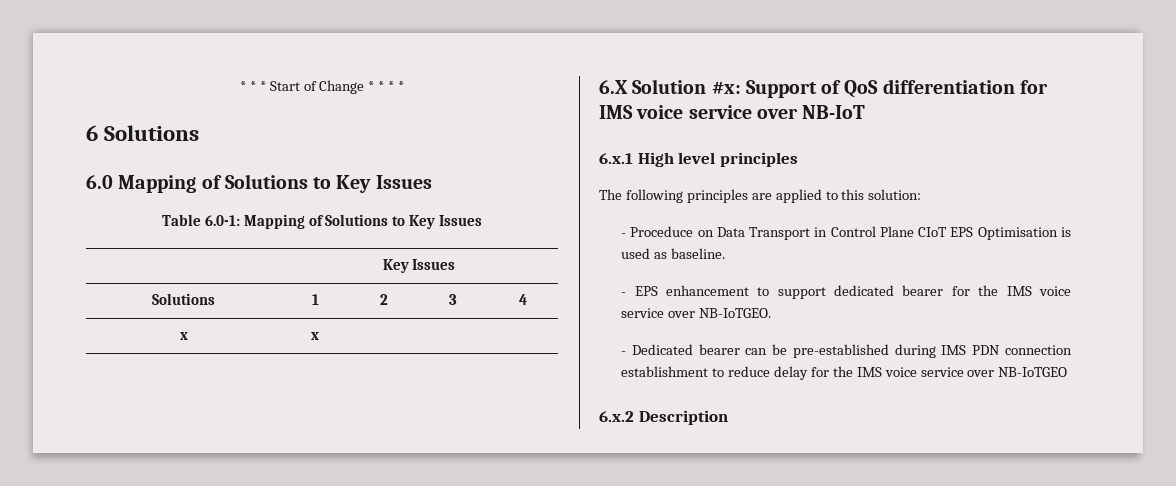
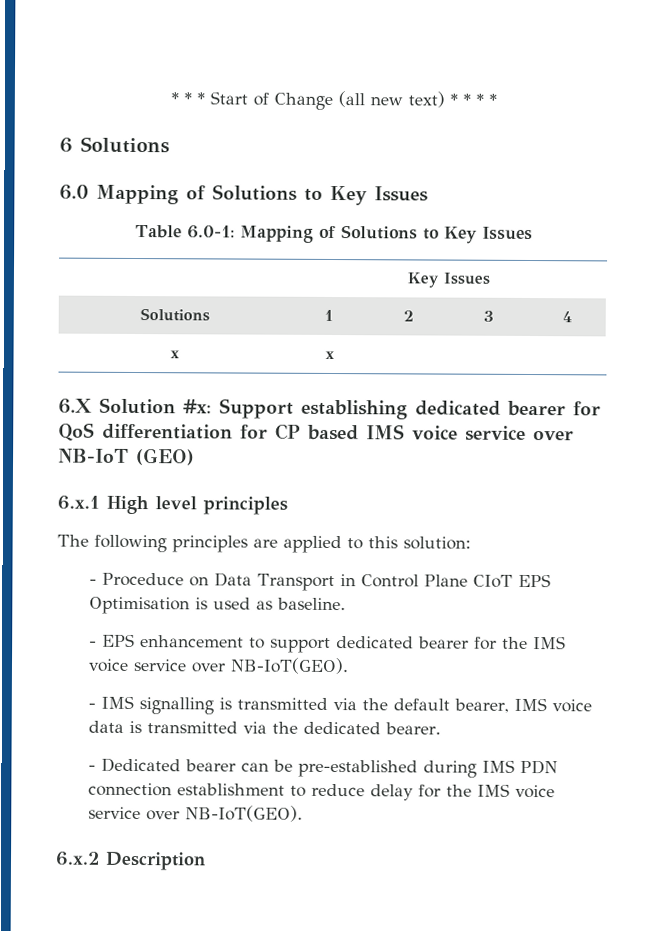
(365, 87) none -> [337,91,445,108] (all new text)
[821,80,842,94] of -> [301,399,601,420] establishing dedicated bearer for
(1048, 87) none -> [275,423,359,441] CP based
(866, 112) none -> [136,448,195,466] (GEO)
[699,308,772,318] NB-IoTGEO. -> [230,657,350,675] [88,695,593,715] [88,720,442,735] NB-IoT(GEO). // - IMS signalling is transmitted via the default bearer, IMS voice data is transmitted via the dedicated bearer.
[998,367,1068,377] NB-IoTGEO -> [185,805,304,822] NB-IoT(GEO).

